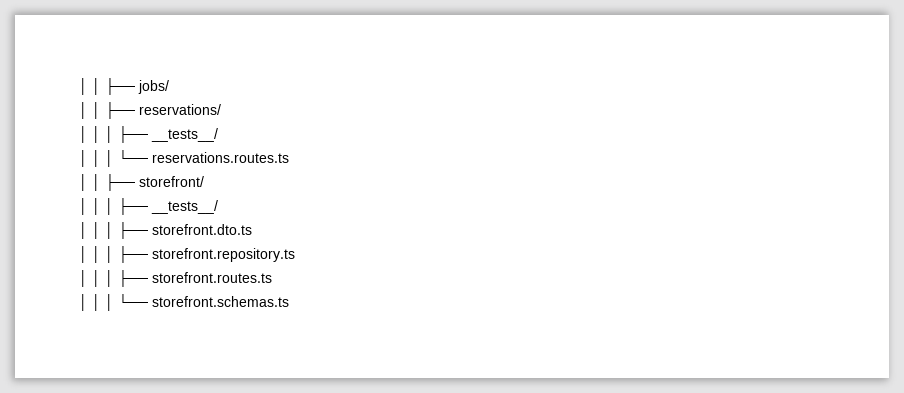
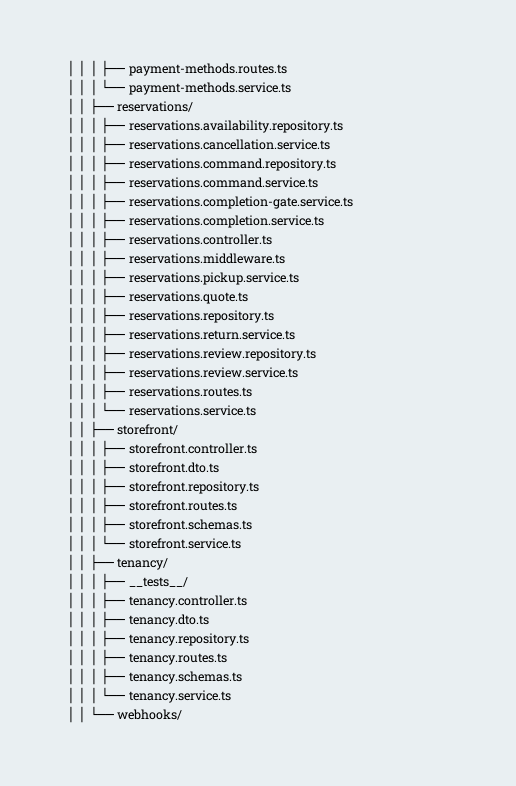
[79,78,169,95] │ │ ├── jobs/ -> [67,60,287,77] [67,79,291,96] │ │ │ ├── payment-methods.routes.ts // │ │ │ └── payment-methods.service.ts
[151,128,218,142] [79,150,289,167] __tests__/ // │ │ │ └── reservations.routes.ts -> [128,120,343,133] [67,136,330,153] [67,155,336,172] [67,174,318,191] [67,193,353,210] [67,212,324,229] [67,231,272,248] [67,250,285,267] [67,269,299,286] [67,288,248,305] [67,307,274,324] [67,326,295,343] [67,345,316,362] [67,364,298,381] [67,383,252,400] [67,402,256,419] reservations.availability.repository.ts // │ │ │ ├── reservations.cancellation.service.ts // │ │ │ ├── reservations.command.repository.ts // │ │ │ ├── reservations.command.service.ts // │ │ │ ├── reservations.completion-gate.service.ts // │ │ │ ├── reservations.completion.service.ts // │ │ │ ├── reservations.controller.ts // │ │ │ ├── reservations.middleware.ts // │ │ │ ├── reservations.pickup.service.ts // │ │ │ ├── reservations.quote.ts // │ │ │ ├── reservations.repository.ts // │ │ │ ├── reservations.return.service.ts // │ │ │ ├── reservations.review.repository.ts // │ │ │ ├── reservations.review.service.ts // │ │ │ ├── reservations.routes.ts // │ │ │ └── reservations.service.ts
[151,200,218,214] __tests__/ -> [128,443,257,454] storefront.controller.ts
[79,294,289,311] // │ │ │ └── storefront.schemas.ts -> [67,516,252,533] [67,535,241,552] [67,554,169,571] [67,573,188,590] [67,592,247,609] [67,611,209,628] [67,630,249,647] [67,649,227,666] [67,668,242,685] [67,687,231,704] [67,706,183,723] // │ │ │ ├── storefront.schemas.ts // │ │ │ └── storefront.service.ts // │ │ ├── tenancy/ // │ │ │ ├── __tests__/ // │ │ │ ├── tenancy.controller.ts // │ │ │ ├── tenancy.dto.ts // │ │ │ ├── tenancy.repository.ts // │ │ │ ├── tenancy.routes.ts // │ │ │ ├── tenancy.schemas.ts // │ │ │ └── tenancy.service.ts // │ │ └── webhooks/

